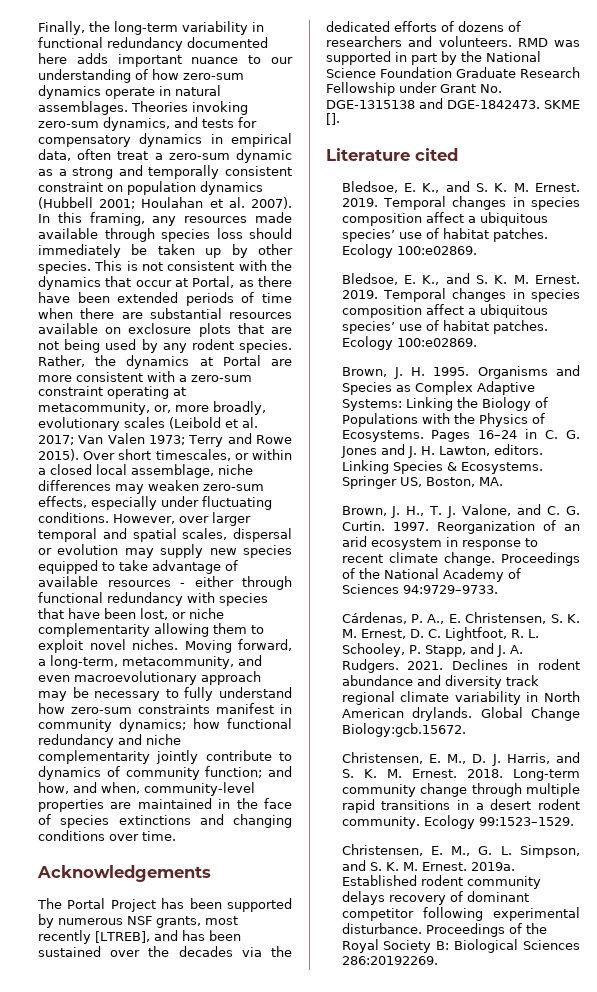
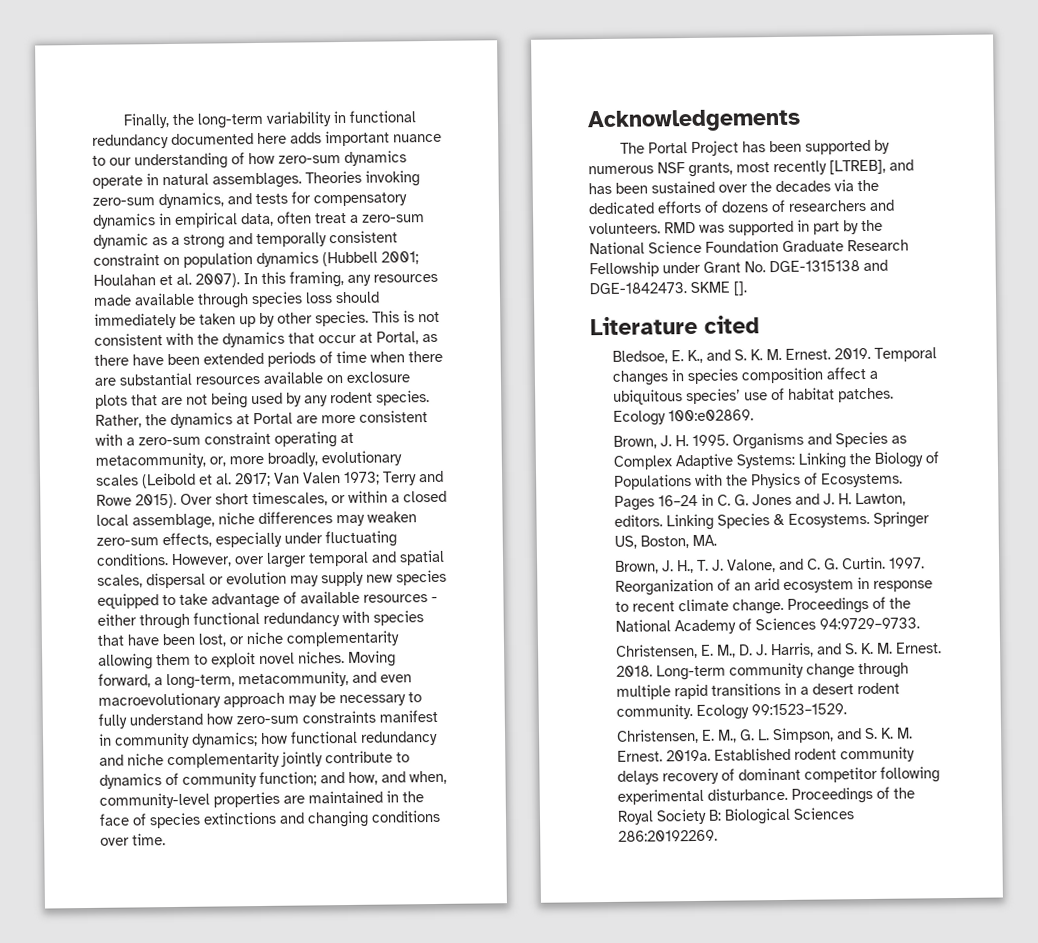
[341,273,580,285] [341,288,580,302] [341,304,548,318] [341,320,548,334] [341,336,477,350] // Bledsoe, E. K., and S. K. M. Ernest. 2019. Temporal changes in species composition affect a ubiquitous species’ use of habitat patches. Ecology 100:e02869. -> (754, 415) none
[341,612,580,624] [341,627,539,641] [341,643,523,657] [341,659,580,673] [341,675,539,689] [341,691,580,705] [341,707,580,721] [341,723,466,737] // Cárdenas, P. A., E. Christensen, S. K. M. Ernest, D. C. Lightfoot, R. L. Schooley, P. Stapp, and J. A. Rudgers. 2021. Declines in rodent abundance and diversity track regional climate variability in North American drylands. Global Change Biology:gcb.15672. -> (920, 623) none

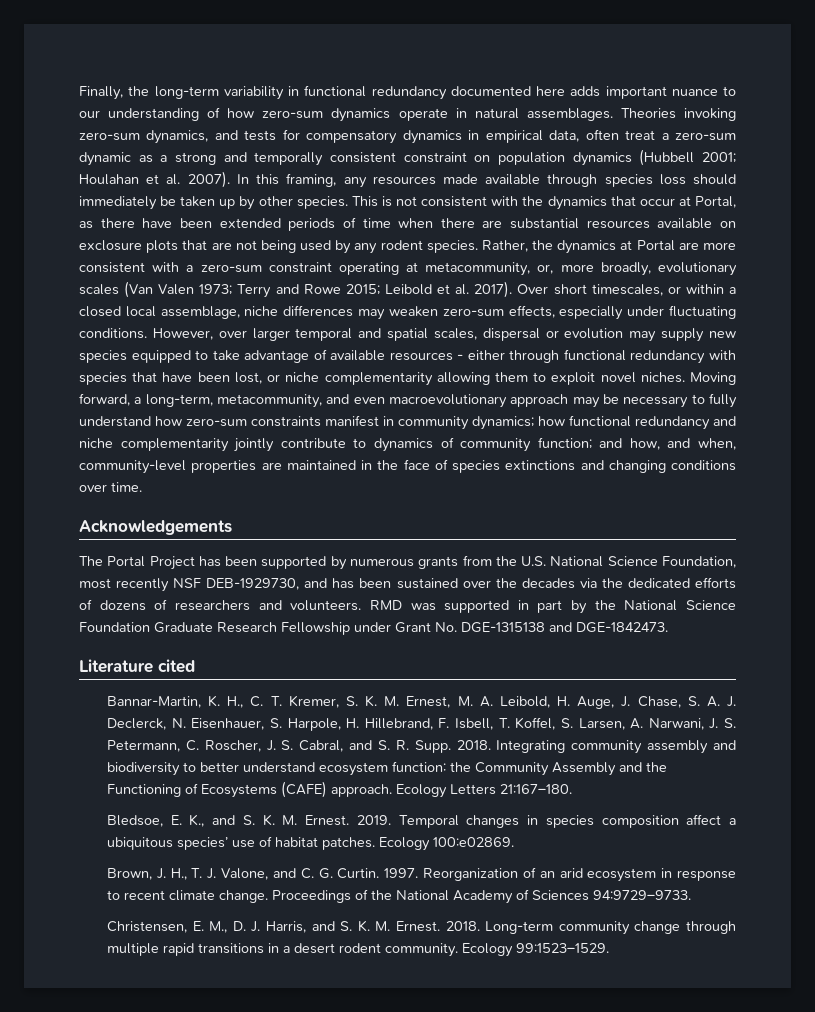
[141,472,300,489] (Leibold et al. 2017; Van -> [124,281,154,298] (Van
[135,493,177,509] 2015). -> [345,281,513,298] 2015; Leibold et al. 2017).
[657,159,886,178] NSF grants, most recently [LTREB], -> [418,555,736,569] [79,578,300,592] grants from the U.S. National Science Foundation, most recently NSF DEB-1929730,
[690,281,747,296] SKME []. -> (668, 627) none
(760, 324) none -> [107,695,737,709] [107,717,737,731] [107,740,737,754] [107,761,668,776] [107,781,573,798] // Bannar‐Martin, K. H., C. T. Kremer, S. K. M. Ernest, M. A. Leibold, H. Auge, J. Chase, S. A. J. Declerck, N. Eisenhauer, S. Harpole, H. Hillebrand, F. Isbell, T. Koffel, S. Larsen, A. Narwani, J. S. Petermann, C. Roscher, J. S. Cabral, and S. R. Supp. 2018. Integrating community assembly and biodiversity to better understand ecosystem function: the Community Assembly and the Functioning of Ecosystems (CAFE) approach. Ecology Letters 21:167–180.
[612,431,907,450] [612,451,939,470] [613,472,903,490] [613,492,906,511] [613,511,930,531] [613,534,717,549] // Brown, J. H. 1995. Organisms and Species as Complex Adaptive Systems: Linking the Biology of Populations with the Physics of Ecosystems. Pages 16–24 in C. G. Jones and J. H. Lawton, editors. Linking Species & Ecosystems. Springer US, Boston, MA. -> (515, 842) none
[615,727,913,744] [616,746,915,763] [616,766,940,785] [616,786,915,805] [616,807,855,825] [617,829,718,842] // Christensen, E. M., G. L. Simpson, and S. K. M. Ernest. 2019a. Established rodent community delays recovery of dominant competitor following experimental disturbance. Proceedings of the Royal Society B: Biological Sciences 286:20192269. -> (610, 948) none

